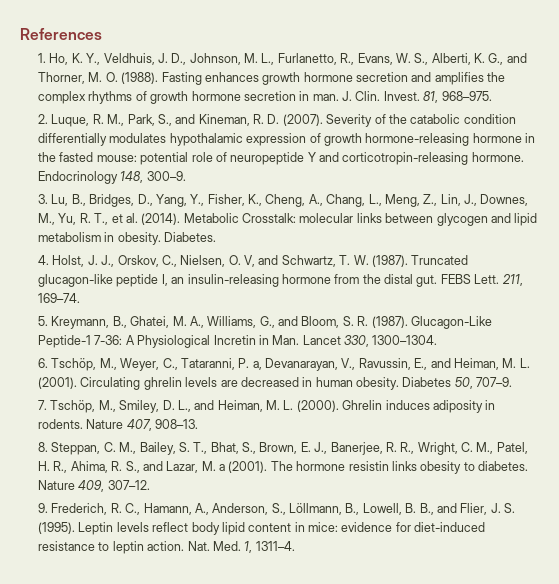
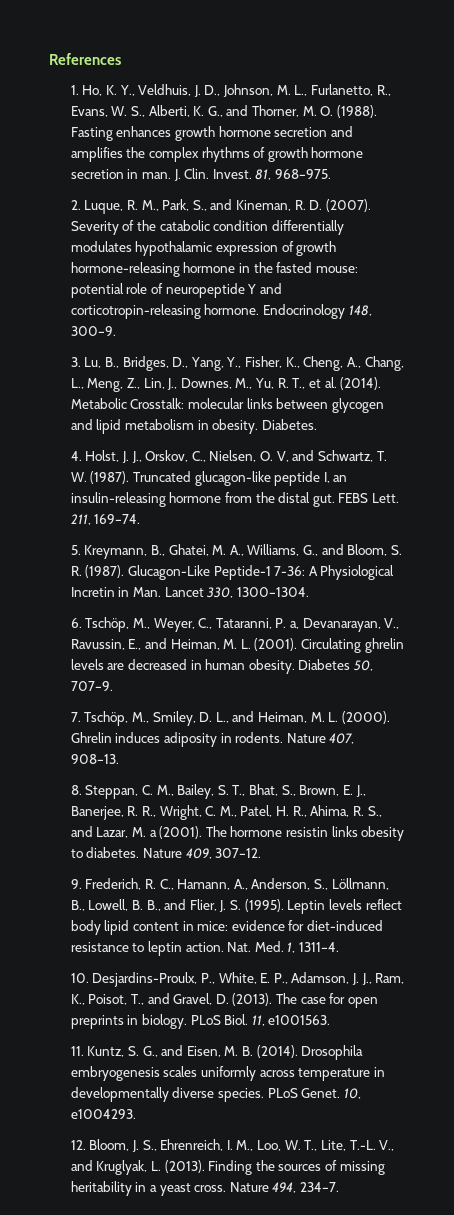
(295, 546) none -> [70,972,405,987] [70,993,379,1008] [70,1014,331,1029] [70,1045,364,1060] [70,1066,385,1081] [70,1087,361,1102] [70,1109,136,1119] [70,1139,395,1152] [70,1160,385,1175] [70,1181,340,1196] // 10. Desjardins-Proulx, P., White, E. P., Adamson, J. J., Ram, K., Poisot, T., and Gravel, D. (2013). The case for open preprints in biology. PLoS Biol. 11, e1001563. // 11. Kuntz, S. G., and Eisen, M. B. (2014). Drosophila embryogenesis scales uniformly across temperature in developmentally diverse species. PLoS Genet. 10, e1004293. // 12. Bloom, J. S., Ehrenreich, I. M., Loo, W. T., Lite, T.-L. V., and Kruglyak, L. (2013). Finding the sources of missing heritability in a yeast cross. Nature 494, 234–7.

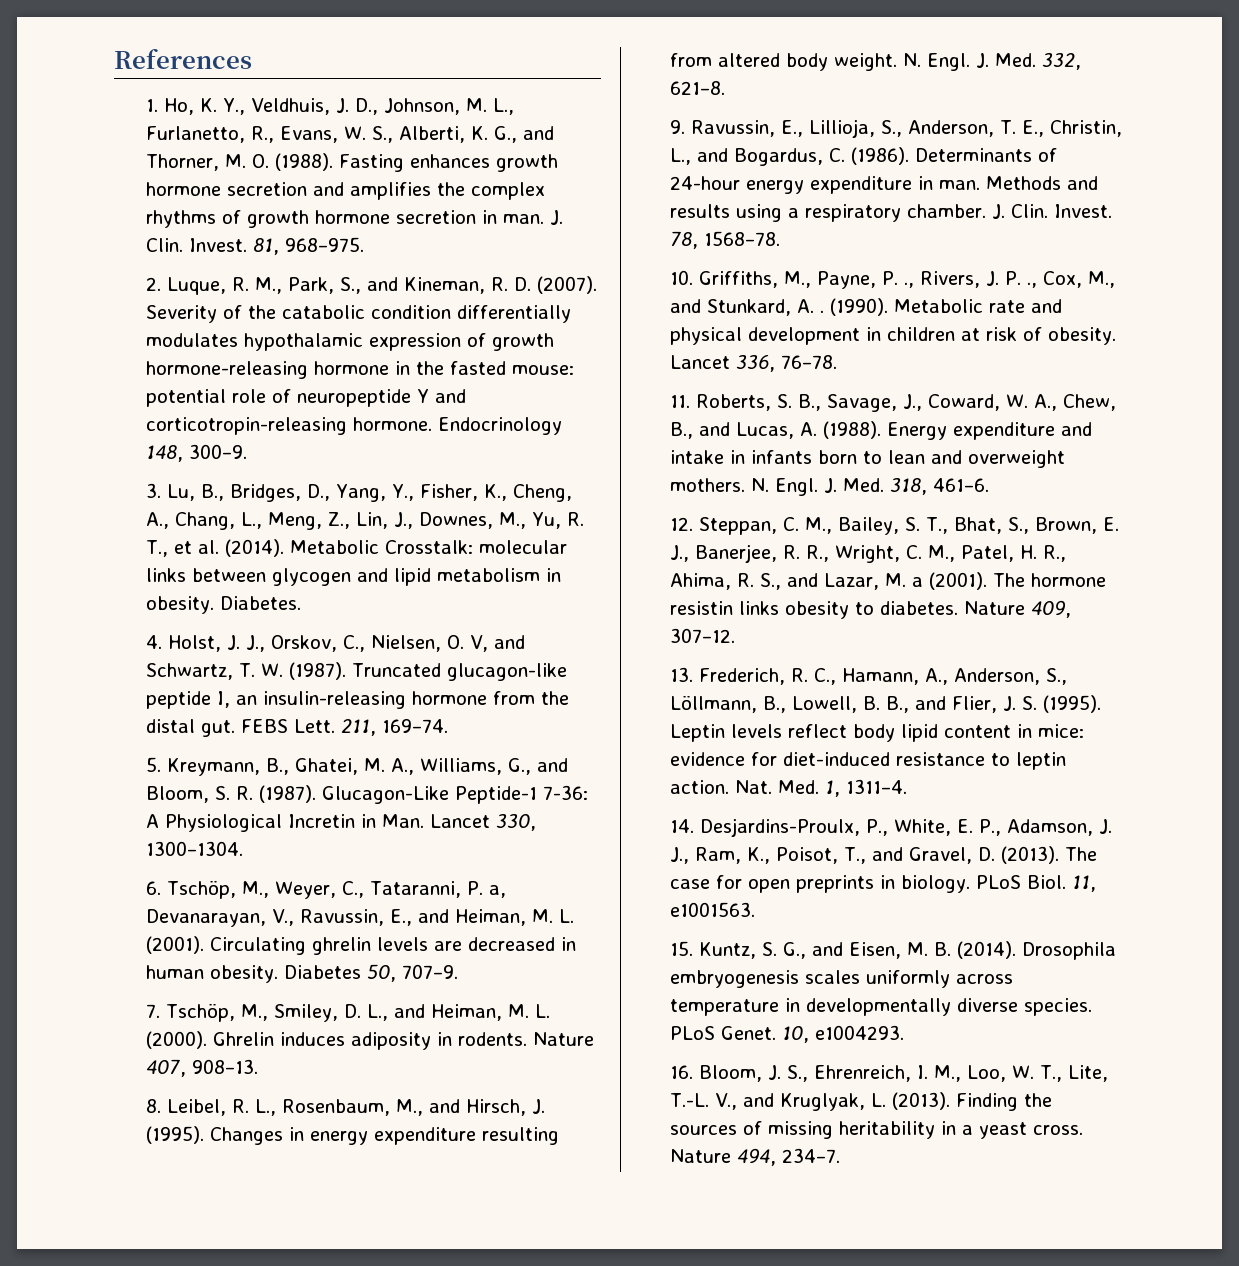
(82, 790) none -> [167,1099,546,1116] [146,1126,560,1145] [670,53,1082,71] [670,81,726,95] [670,119,1123,138] [670,147,1058,166] [670,176,1099,194] [670,204,1113,222] [670,231,781,249] [670,270,1116,289] [670,298,1063,316] [670,327,1117,345] [670,355,838,372] [670,394,1117,412] [670,421,1093,440] [670,450,1066,468] [670,478,990,496] [670,517,694,531] Leibel, R. L., Rosenbaum, M., and Hirsch, J. (1995). Changes in energy expenditure resulting from altered body weight. N. Engl. J. Med. 332, 621–8. // 9. Ravussin, E., Lillioja, S., Anderson, T. E., Christin, L., and Bogardus, C. (1986). Determinants of 24-hour energy expenditure in man. Methods and results using a respiratory chamber. J. Clin. Invest. 78, 1568–78. // 10. Griffiths, M., Payne, P. ., Rivers, J. P. ., Cox, M., and Stunkard, A. . (1990). Metabolic rate and physical development in children at risk of obesity. Lancet 336, 76–78. // 11. Roberts, S. B., Savage, J., Coward, W. A., Chew, B., and Lucas, A. (1988). Energy expenditure and intake in infants born to lean and overweight mothers. N. Engl. J. Med. 318, 461–6. // 12.
[70,879,82,889] 9. -> [670,667,694,682] 13.
[70,973,89,983] 10. -> [670,819,695,833] 14.
[70,1046,84,1056] 11. -> [670,941,694,956] 15.
[70,1140,86,1150] 12. -> [670,1065,694,1079] 16.

